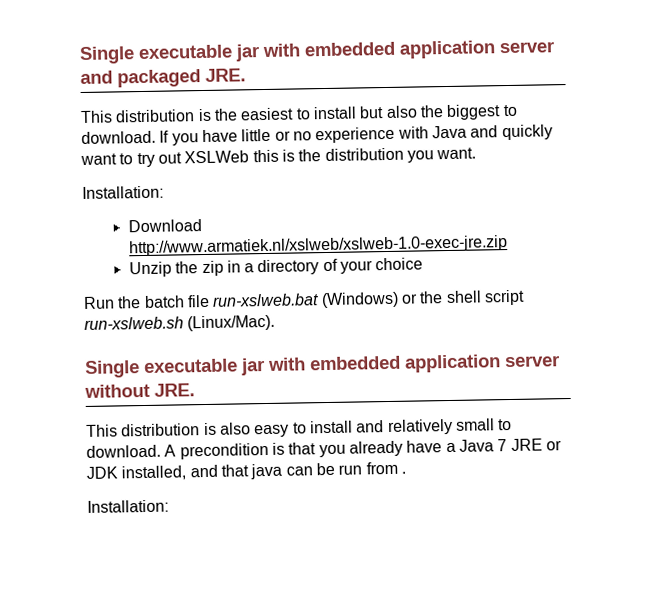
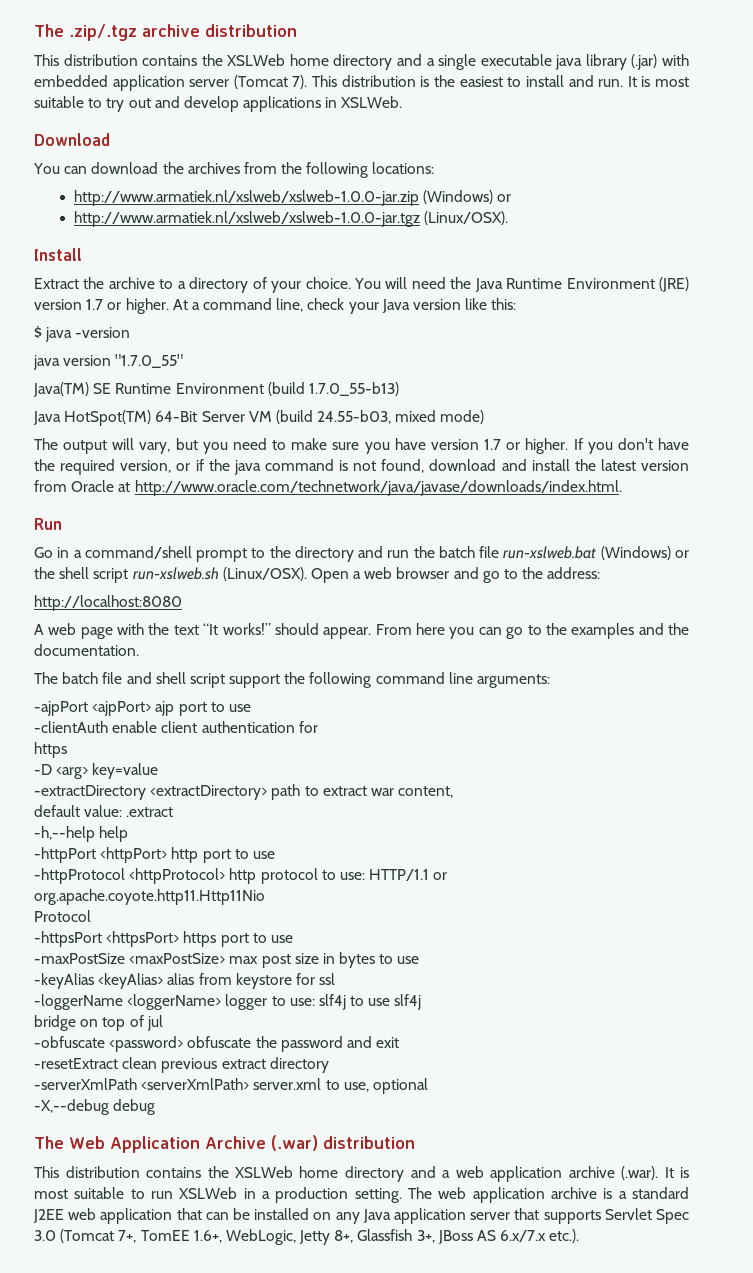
[79,40,555,65] [80,68,246,88] Single executable jar with embedded application server and packaged JRE. // -> [34,24,297,41] [34,54,689,70] [34,75,308,91] The .zip/.tgz archive distribution // This distribution contains the XSLWeb home directory and a single executable java library (.jar) with embedded application server (Tomcat 7).
[359,104,518,120] [81,124,553,146] [80,147,477,168] [82,185,164,199] [127,219,202,233] [128,235,508,257] [128,257,424,278] [83,296,115,309] but also the biggest to download. If you have little or no experience with Java and quickly want to try out XSLWeb this is the distribution you want. // Installation: // Download http://www.armatiek.nl/xslweb/xslweb-1.0-exec-jre.zip // Unzip the zip in a directory of your choice // Run -> [568,75,689,87] [34,96,403,112] [34,133,110,146] [33,162,435,178] [74,190,512,206] [74,211,509,227] [34,248,82,261] [34,277,689,293] [34,298,517,314] [34,326,131,342] [33,354,184,370] [33,382,399,397] [33,410,485,426] [34,438,689,454] [34,459,689,475] [34,480,622,496] [34,518,62,530] [34,546,410,562] and run. It is most suitable to try out and develop applications in XSLWeb. // Download // You can download the archives from the following locations: // http://www.armatiek.nl/xslweb/xslweb-1.0.0-jar.zip (Windows) or // http://www.armatiek.nl/xslweb/xslweb-1.0.0-jar.tgz (Linux/OSX). // Install // Extract the archive to a directory of your choice. You will need the Java Runtime Environment (JRE) version 1.7 or higher. At a command line, check your Java version like this: // $ java -version // java version "1.7.0_55" // Java(TM) SE Runtime Environment (build 1.7.0_55-b13) // Java HotSpot(TM) 64-Bit Server VM (build 24.55-b03, mixed mode) // The output will vary, but you need to make sure you have version 1.7 or higher. If you don't have the required version, or if the java command is not found, download and install the latest version from Oracle at http://www.oracle.com/technetwork/java/javase/downloads/index.html. // Run // Go in a command/shell prompt to the directory and run
[187,314,276,332] [85,354,560,378] [84,383,195,398] [86,418,513,438] [86,438,562,460] [86,461,406,481] [87,499,169,513] (Linux/Mac). // Single executable jar with embedded application server without JRE. // This distribution is also easy to install and relatively small to download. A precondition is that you already have a Java 7 JRE or JDK installed, and that java can be run from . // Installation: -> [222,567,601,583] [34,595,182,611] [34,623,689,639] [34,644,139,656] [34,672,551,688] [34,701,251,716] [34,721,318,733] [34,742,67,758] [34,763,159,779] [34,784,454,800] [34,805,174,817] [34,826,129,842] [34,847,275,863] [34,868,448,884] [34,889,265,905] [34,910,91,922] [34,931,293,947] [34,952,420,968] [34,973,336,989] [34,994,422,1010] [34,1015,163,1031] [34,1036,400,1052] [34,1057,329,1073] [34,1078,428,1094] [34,1099,156,1115] [34,1135,415,1153] [34,1166,689,1182] [34,1187,690,1203] [33,1208,689,1224] [34,1229,580,1245] (Linux/OSX). Open a web browser and go to the address: // http://localhost:8080 // A web page with the text “It works!” should appear. From here you can go to the examples and the documentation. // The batch file and shell script support the following command line arguments: // -ajpPort <ajpPort> ajp port to use // -clientAuth enable client authentication for // https // -D <arg> key=value // -extractDirectory <extractDirectory> path to extract war content, // default value: .extract // -h,--help help // -httpPort <httpPort> http port to use // -httpProtocol <httpProtocol> http protocol to use: HTTP/1.1 or // org.apache.coyote.http11.Http11Nio // Protocol // -httpsPort <httpsPort> https port to use // -maxPostSize <maxPostSize> max post size in bytes to use // -keyAlias <keyAlias> alias from keystore for ssl // -loggerName <loggerName> logger to use: slf4j to use slf4j // bridge on top of jul // -obfuscate <password> obfuscate the password and exit // -resetExtract clean previous extract directory // -serverXmlPath <serverXmlPath> server.xml to use, optional // -X,--debug debug // The Web Application Archive (.war) distribution // This distribution contains the XSLWeb home directory and a web application archive (.war). It is most suitable to run XSLWeb in a production setting. The web application archive is a standard J2EE web application that can be installed on any Java application server that supports Servlet Spec 3.0 (Tomcat 7+, TomEE 1.6+, WebLogic, Jetty 8+, Glassfish 3+, JBoss AS 6.x/7.x etc.).

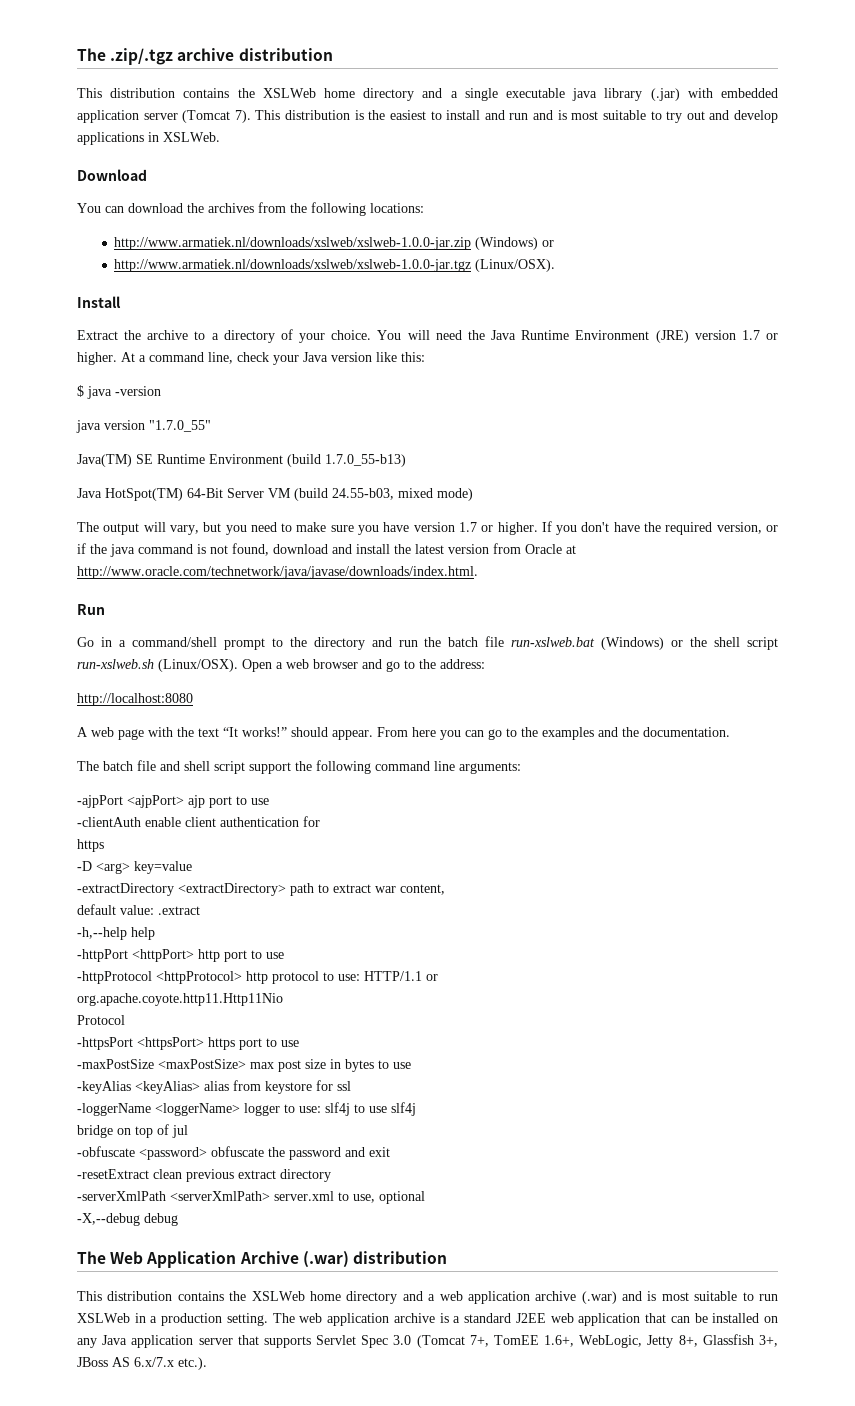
[598,76,637,87] run. It -> [509,110,554,120] run and
[74,190,420,206] http://www.armatiek.nl/xslweb/xslweb-1.0.0-jar.zip -> [114,237,472,250] http://www.armatiek.nl/downloads/xslweb/xslweb-1.0.0-jar.zip
[74,211,421,227] http://www.armatiek.nl/xslweb/xslweb-1.0.0-jar.tgz -> [114,259,472,272] http://www.armatiek.nl/downloads/xslweb/xslweb-1.0.0-jar.tgz
[620,1166,674,1180] (.war). It -> [581,1291,643,1304] (.war) and

